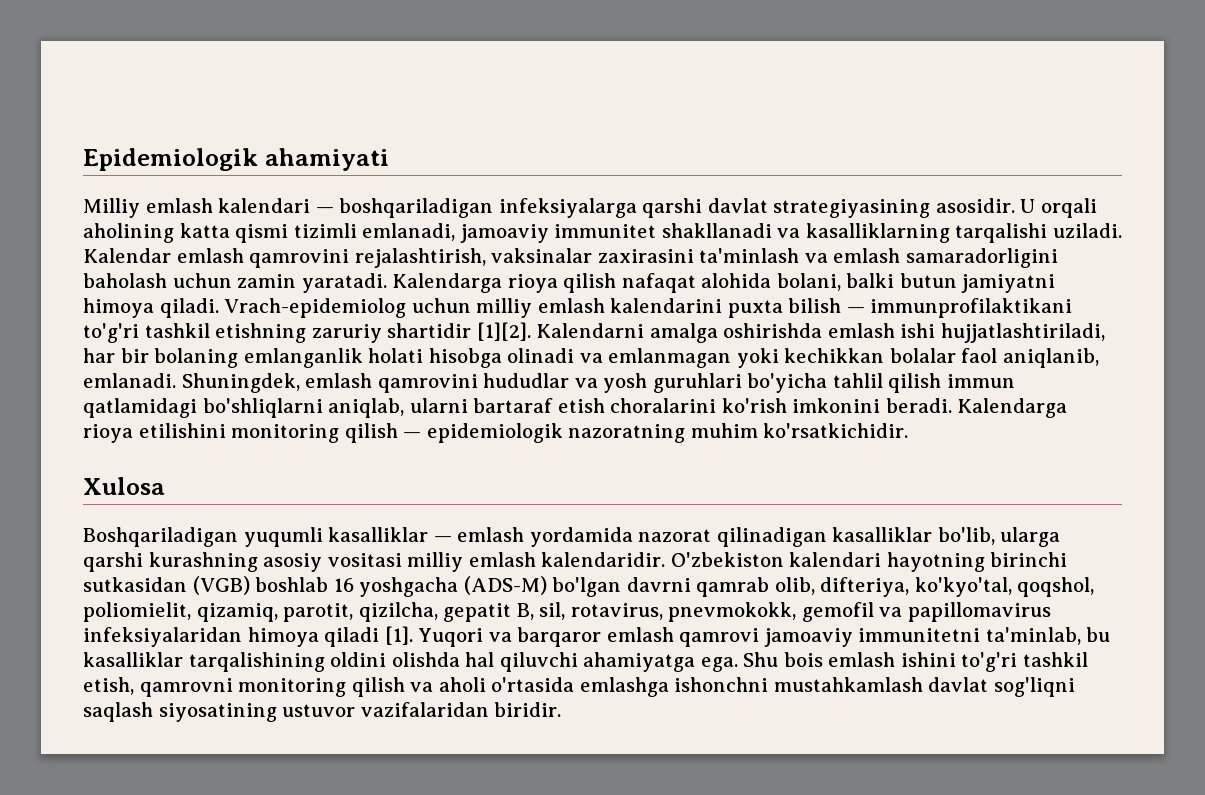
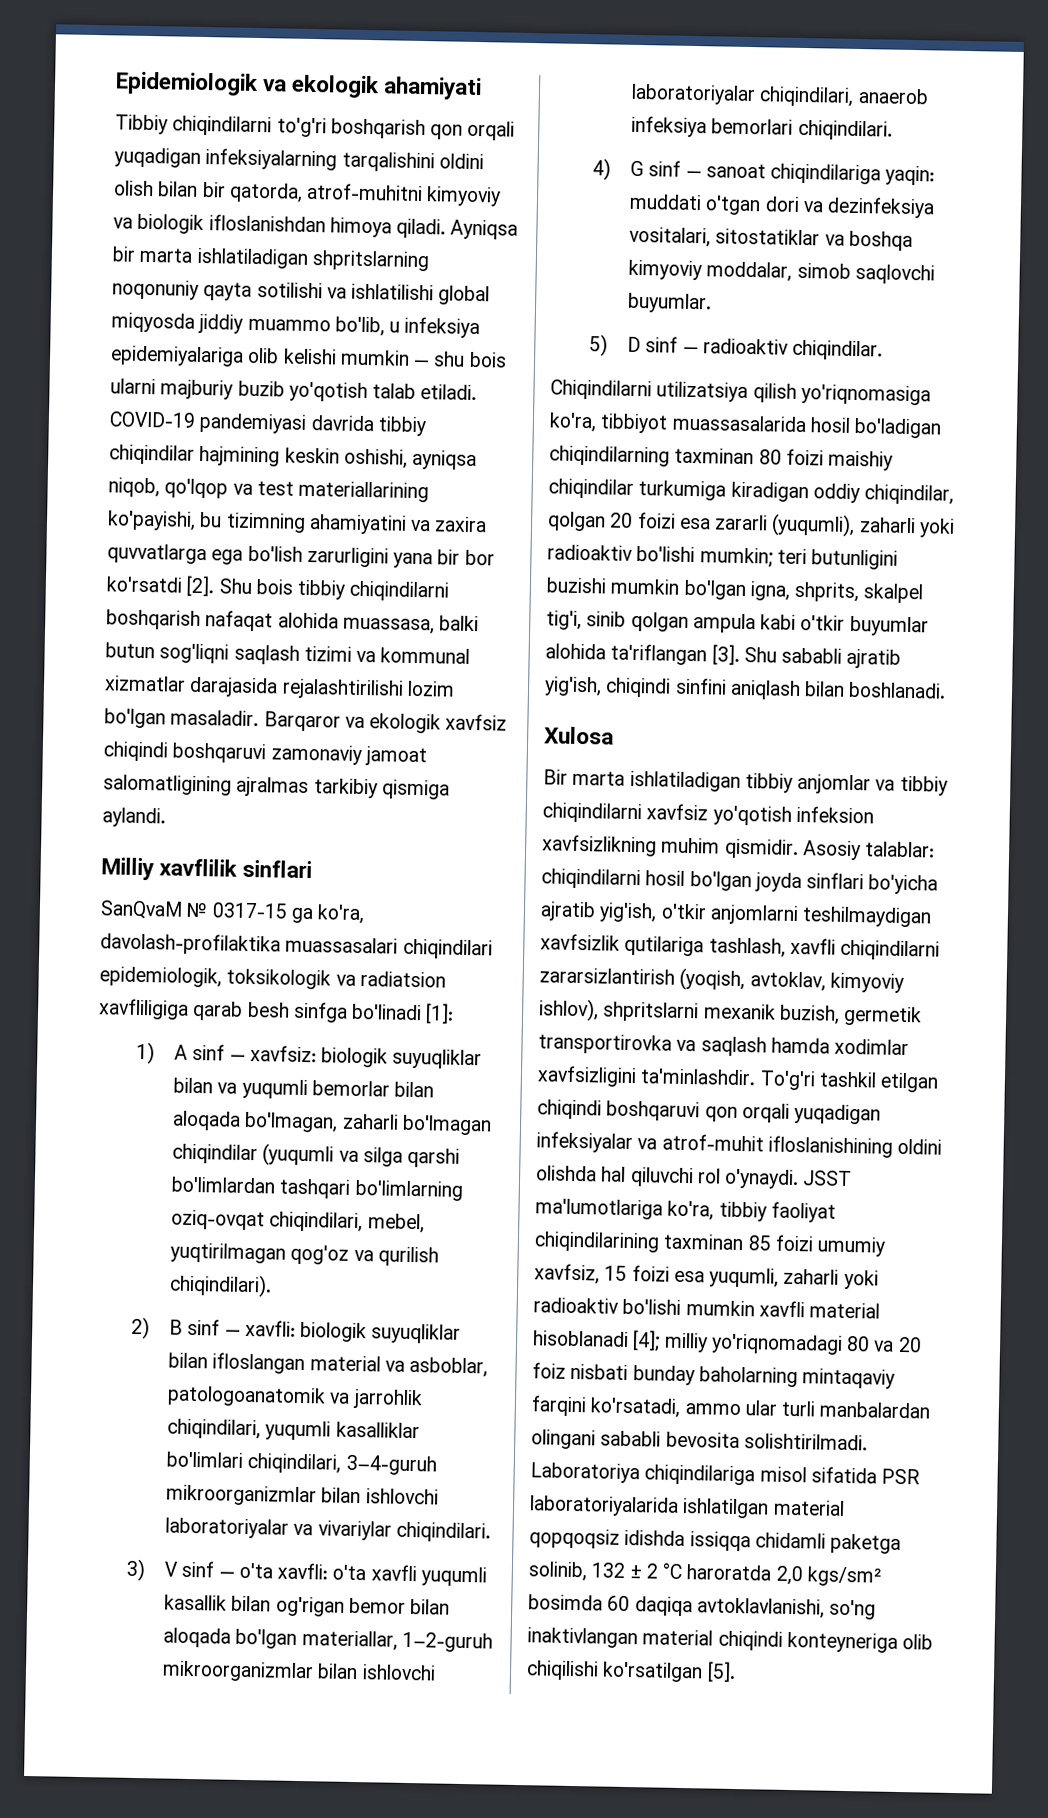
(258, 159) none -> [262,74,381,99] va ekologik
[83,198,1097,218] [83,223,1122,243] [83,248,1058,268] [83,273,617,293] Milliy emlash kalendari — boshqariladigan infeksiyalarga qarshi davlat strategiyasining asosidir. U orqali aholining katta qismi tizimli emlanadi, jamoaviy immunitet shakllanadi va kasalliklarning tarqalishi uziladi. Kalendar emlash qamrovini rejalashtirish, vaksinalar zaxirasini ta'minlash va emlash samaradorligini baholash uchun zamin yaratadi. Kalendarga rioya qilish -> [115,114,516,141] [114,147,484,173] [114,180,502,207] [113,213,519,240] [112,246,430,272] [112,279,491,306] [111,312,481,339] [110,345,507,368] [110,378,478,403] [109,411,426,437] [109,444,478,471] [108,477,430,503] [107,510,488,535] [107,543,495,569] [106,575,450,602] [106,609,201,631] Tibbiy chiqindilarni to'g'ri boshqarish qon orqali yuqadigan infeksiyalarning tarqalishini oldini olish bilan bir qatorda, atrof-muhitni kimyoviy va biologik ifloslanishdan himoya qiladi. Ayniqsa bir marta ishlatiladigan shpritslarning noqonuniy qayta sotilishi va ishlatilishi global miqyosda jiddiy muammo bo'lib, u infeksiya epidemiyalariga olib kelishi mumkin — shu bois ularni majburiy buzib yo'qotish talab etiladi. COVID-19 pandemiyasi davrida tibbiy chiqindilar hajmining keskin oshishi, ayniqsa niqob, qo'lqop va test materiallarining ko'payishi, bu tizimning ahamiyatini va zaxira quvvatlarga ega bo'lish zarurligini yana bir bor ko'rsatdi [2]. Shu bois tibbiy chiqindilarni boshqarish
[776,273,841,291] bolani, -> [342,617,435,635] muassasa,
[961,274,1056,293] [83,298,1073,318] [83,322,1105,343] [83,348,1099,368] [83,373,1015,393] [83,398,1068,418] [83,423,909,443] [83,477,165,495] [83,527,1061,547] [83,552,1068,572] [83,576,1095,597] [83,602,1051,622] [83,626,1111,647] [83,652,1088,672] [83,677,1075,697] [83,702,562,722] jamiyatni himoya qiladi. Vrach-epidemiolog uchun milliy emlash kalendarini puxta bilish — immunprofilaktikani to'g'ri tashkil etishning zaruriy shartidir [1][2]. Kalendarni amalga oshirishda emlash ishi hujjatlashtiriladi, har bir bolaning emlanganlik holati hisobga olinadi va emlanmagan yoki kechikkan bolalar faol aniqlanib, emlanadi. Shuningdek, emlash qamrovini hududlar va yosh guruhlari bo'yicha tahlil qilish immun qatlamidagi bo'shliqlarni aniqlab, ularni bartaraf etish choralarini ko'rish imkonini beradi. Kalendarga rioya etilishini monitoring qilish — epidemiologik nazoratning muhim ko'rsatkichidir. // Xulosa // Boshqariladigan yuqumli kasalliklar — emlash yordamida nazorat qilinadigan kasalliklar bo'lib, ularga qarshi kurashning asosiy vositasi milliy emlash kalendaridir. O'zbekiston kalendari hayotning birinchi sutkasidan (VGB) boshlab 16 yoshgacha (ADS-M) bo'lgan davrni qamrab olib, difteriya, ko'kyo'tal, qoqshol, poliomielit, qizamiq, parotit, qizilcha, gepatit B, sil, rotavirus, pnevmokokk, gemofil va papillomavirus infeksiyalaridan himoya qiladi [1]. Yuqori va barqaror emlash qamrovi jamoaviy immunitetni ta'minlab, bu kasalliklar tarqalishining oldini olishda hal qiluvchi ahamiyatga ega. Shu bois emlash ishini to'g'ri tashkil etish, qamrovni monitoring qilish va aholi o'rtasida emlashga ishonchni mustahkamlash davlat sog'liqni saqlash siyosatining ustuvor vazifalaridan biridir. -> [159,643,471,665] [104,675,455,700] [104,708,508,734] [103,741,427,767] [103,774,450,800] [102,807,166,828] [101,857,313,881] [100,900,366,925] [100,932,493,960] [99,966,446,990] [98,998,455,1024] [136,1041,483,1070] [173,1077,435,1100] [172,1110,492,1136] [172,1143,461,1168] [171,1176,463,1201] [171,1209,425,1234] [170,1242,439,1267] [169,1273,273,1298] [131,1316,462,1344] [168,1352,489,1378] [167,1385,423,1410] [167,1418,420,1441] [166,1451,437,1476] [166,1484,439,1507] [165,1517,491,1543] [126,1558,488,1587] [164,1594,451,1617] [163,1627,493,1653] [162,1660,436,1683] [631,83,929,107] [631,115,893,141] [592,158,936,186] [629,193,936,219] [629,226,913,252] [628,259,935,285] [627,292,713,314] [589,334,884,361] [550,379,931,406] [549,412,943,439] [549,445,894,471] [548,478,955,505] [547,511,955,538] [547,544,899,570] [546,577,925,604] [546,610,929,637] [545,643,902,669] [544,676,947,701] [544,726,614,745] [543,769,948,796] [542,802,874,826] [542,834,936,861] [541,868,939,895] [540,901,933,928] [540,933,941,961] [539,967,904,993] [538,998,923,1027] [538,1033,910,1057] [537,1065,940,1093] [537,1099,882,1125] [536,1131,943,1158] [536,1165,853,1190] [535,1198,836,1223] [534,1231,887,1257] [534,1263,879,1290] [533,1297,881,1319] [533,1330,922,1355] [532,1362,896,1389] [531,1395,932,1419] [531,1429,868,1451] [530,1462,921,1486] [529,1495,845,1519] [529,1528,902,1555] [528,1561,881,1587] [528,1594,877,1620] [527,1627,934,1653] [526,1660,736,1683] sog'liqni saqlash tizimi va kommunal xizmatlar darajasida rejalashtirilishi lozim bo'lgan masaladir. Barqaror va ekologik xavfsiz chiqindi boshqaruvi zamonaviy jamoat salomatligining ajralmas tarkibiy qismiga aylandi. // Milliy xavflilik sinflari // SanQvaM № 0317-15 ga ko'ra, davolash-profilaktika muassasalari chiqindilari epidemiologik, toksikologik va radiatsion xavfliligiga qarab besh sinfga bo'linadi [1]: // 1) A sinf — xavfsiz: biologik suyuqliklar bilan va yuqumli bemorlar bilan aloqada bo'lmagan, zaharli bo'lmagan chiqindilar (yuqumli va silga qarshi bo'limlardan tashqari bo'limlarning oziq-ovqat chiqindilari, mebel, yuqtirilmagan qog'oz va qurilish chiqindilari). // 2) B sinf — xavfli: biologik suyuqliklar bilan ifloslangan material va asboblar, patologoanatomik va jarrohlik chiqindilari, yuqumli kasalliklar bo'limlari chiqindilari, 3–4-guruh mikroorganizmlar bilan ishlovchi laboratoriyalar va vivariylar chiqindilari. // 3) V sinf — o'ta xavfli: o'ta xavfli yuqumli kasallik bilan og'rigan bemor bilan aloqada bo'lgan materiallar, 1–2-guruh mikroorganizmlar bilan ishlovchi laboratoriyalar chiqindilari, anaerob infeksiya bemorlari chiqindilari. // 4) G sinf — sanoat chiqindilariga yaqin: muddati o'tgan dori va dezinfeksiya vositalari, sitostatiklar va boshqa kimyoviy moddalar, simob saqlovchi buyumlar. // 5) D sinf — radioaktiv chiqindilar. // Chiqindilarni utilizatsiya qilish yo'riqnomasiga ko'ra, tibbiyot muassasalarida hosil bo'ladigan chiqindilarning taxminan 80 foizi maishiy chiqindilar turkumiga kiradigan oddiy chiqindilar, qolgan 20 foizi esa zararli (yuqumli), zaharli yoki radioaktiv bo'lishi mumkin; teri butunligini buzishi mumkin bo'lgan igna, shprits, skalpel tig'i, sinib qolgan ampula kabi o'tkir buyumlar alohida ta'riflangan [3]. Shu sababli ajratib yig'ish, chiqindi sinfini aniqlash bilan boshlanadi. // Xulosa // Bir marta ishlatiladigan tibbiy anjomlar va tibbiy chiqindilarni xavfsiz yo'qotish infeksion xavfsizlikning muhim qismidir. Asosiy talablar: chiqindilarni hosil bo'lgan joyda sinflari bo'yicha ajratib yig'ish, o'tkir anjomlarni teshilmaydigan xavfsizlik qutilariga tashlash, xavfli chiqindilarni zararsizlantirish (yoqish, avtoklav, kimyoviy ishlov), shpritslarni mexanik buzish, germetik transportirovka va saqlash hamda xodimlar xavfsizligini ta'minlashdir. To'g'ri tashkil etilgan chiqindi boshqaruvi qon orqali yuqadigan infeksiyalar va atrof-muhit ifloslanishining oldini olishda hal qiluvchi rol o'ynaydi. JSST ma'lumotlariga ko'ra, tibbiy faoliyat chiqindilarining taxminan 85 foizi umumiy xavfsiz, 15 foizi esa yuqumli, zaharli yoki radioaktiv bo'lishi mumkin xavfli material hisoblanadi [4]; milliy yo'riqnomadagi 80 va 20 foiz nisbati bunday baholarning mintaqaviy farqini ko'rsatadi, ammo ular turli manbalardan olingani sababli bevosita solishtirilmadi. Laboratoriya chiqindilariga misol sifatida PSR laboratoriyalarida ishlatilgan material qopqoqsiz idishda issiqqa chidamli paketga solinib, 132 ± 2 °C haroratda 2,0 kgs/sm² bosimda 60 daqiqa avtoklavlanishi, so'ng inaktivlangan material chiqindi konteyneriga olib chiqilishi ko'rsatilgan [5].

